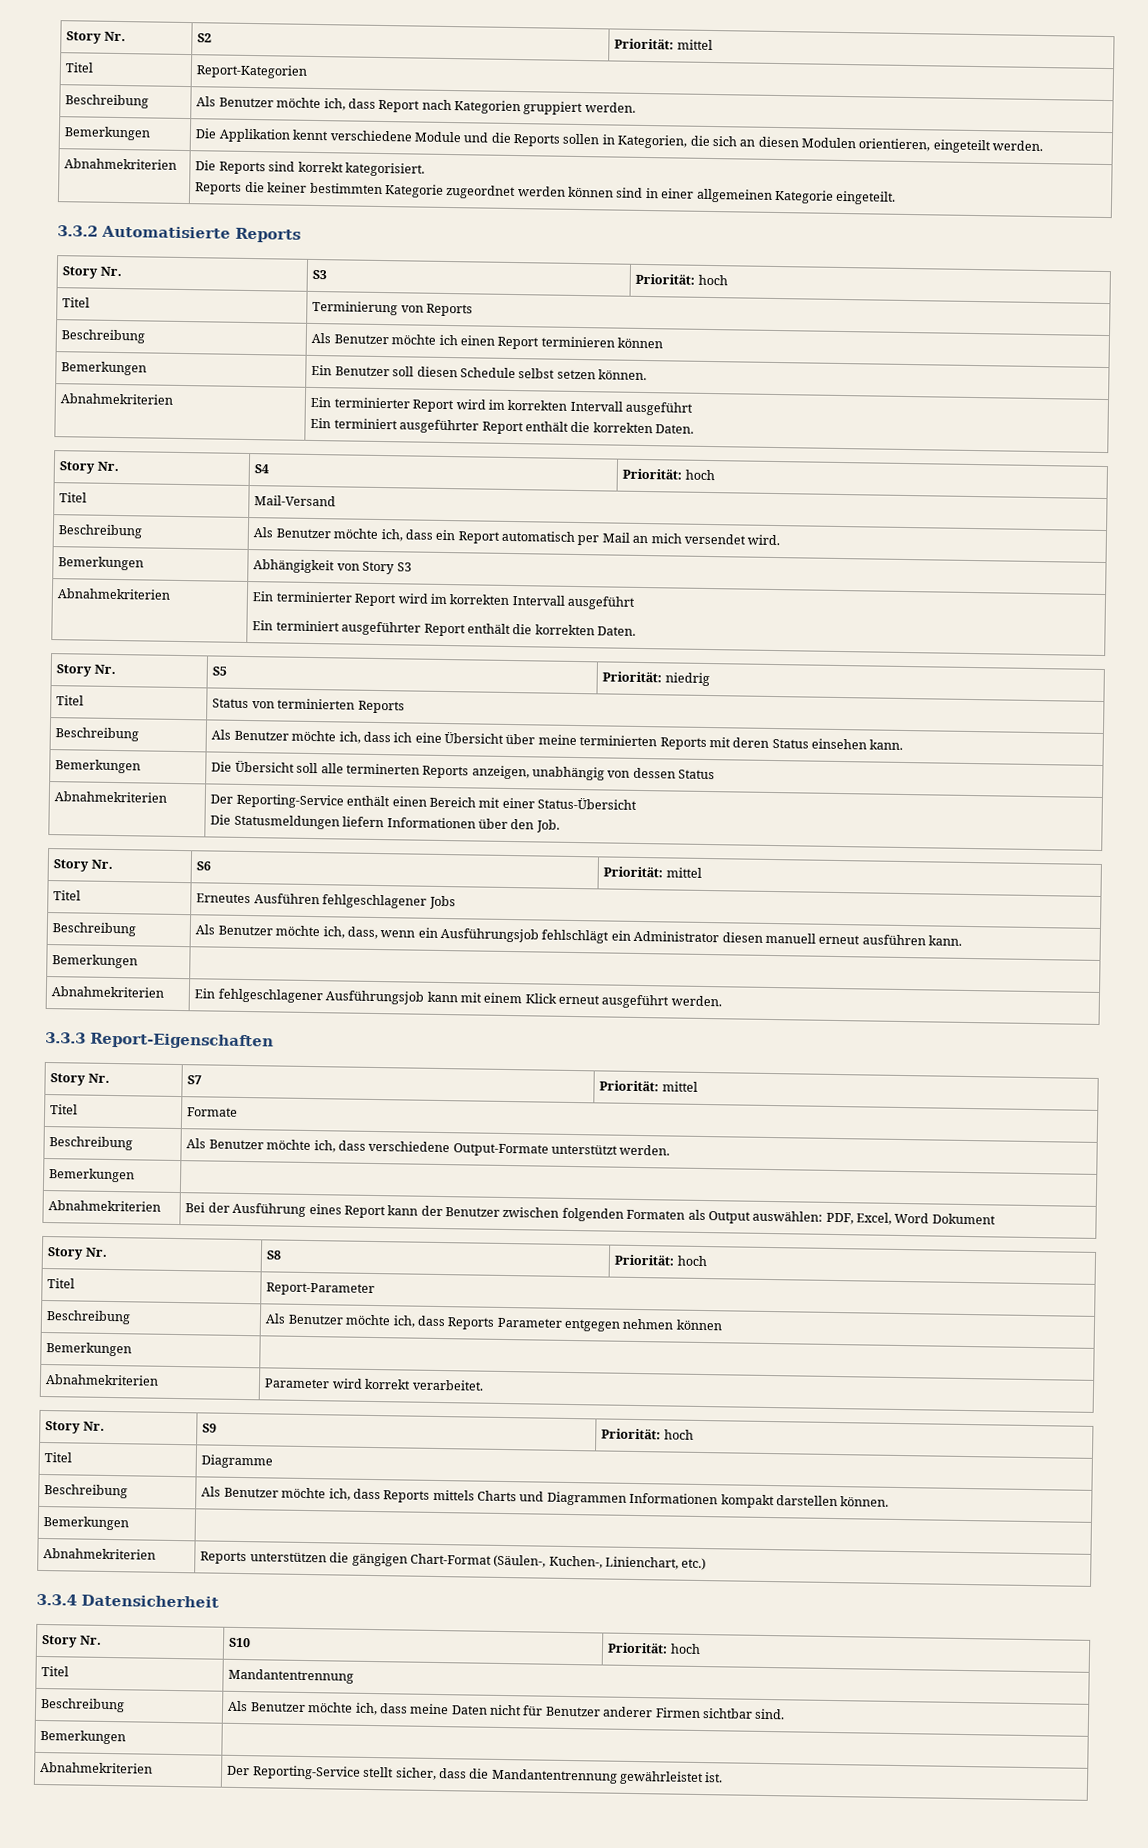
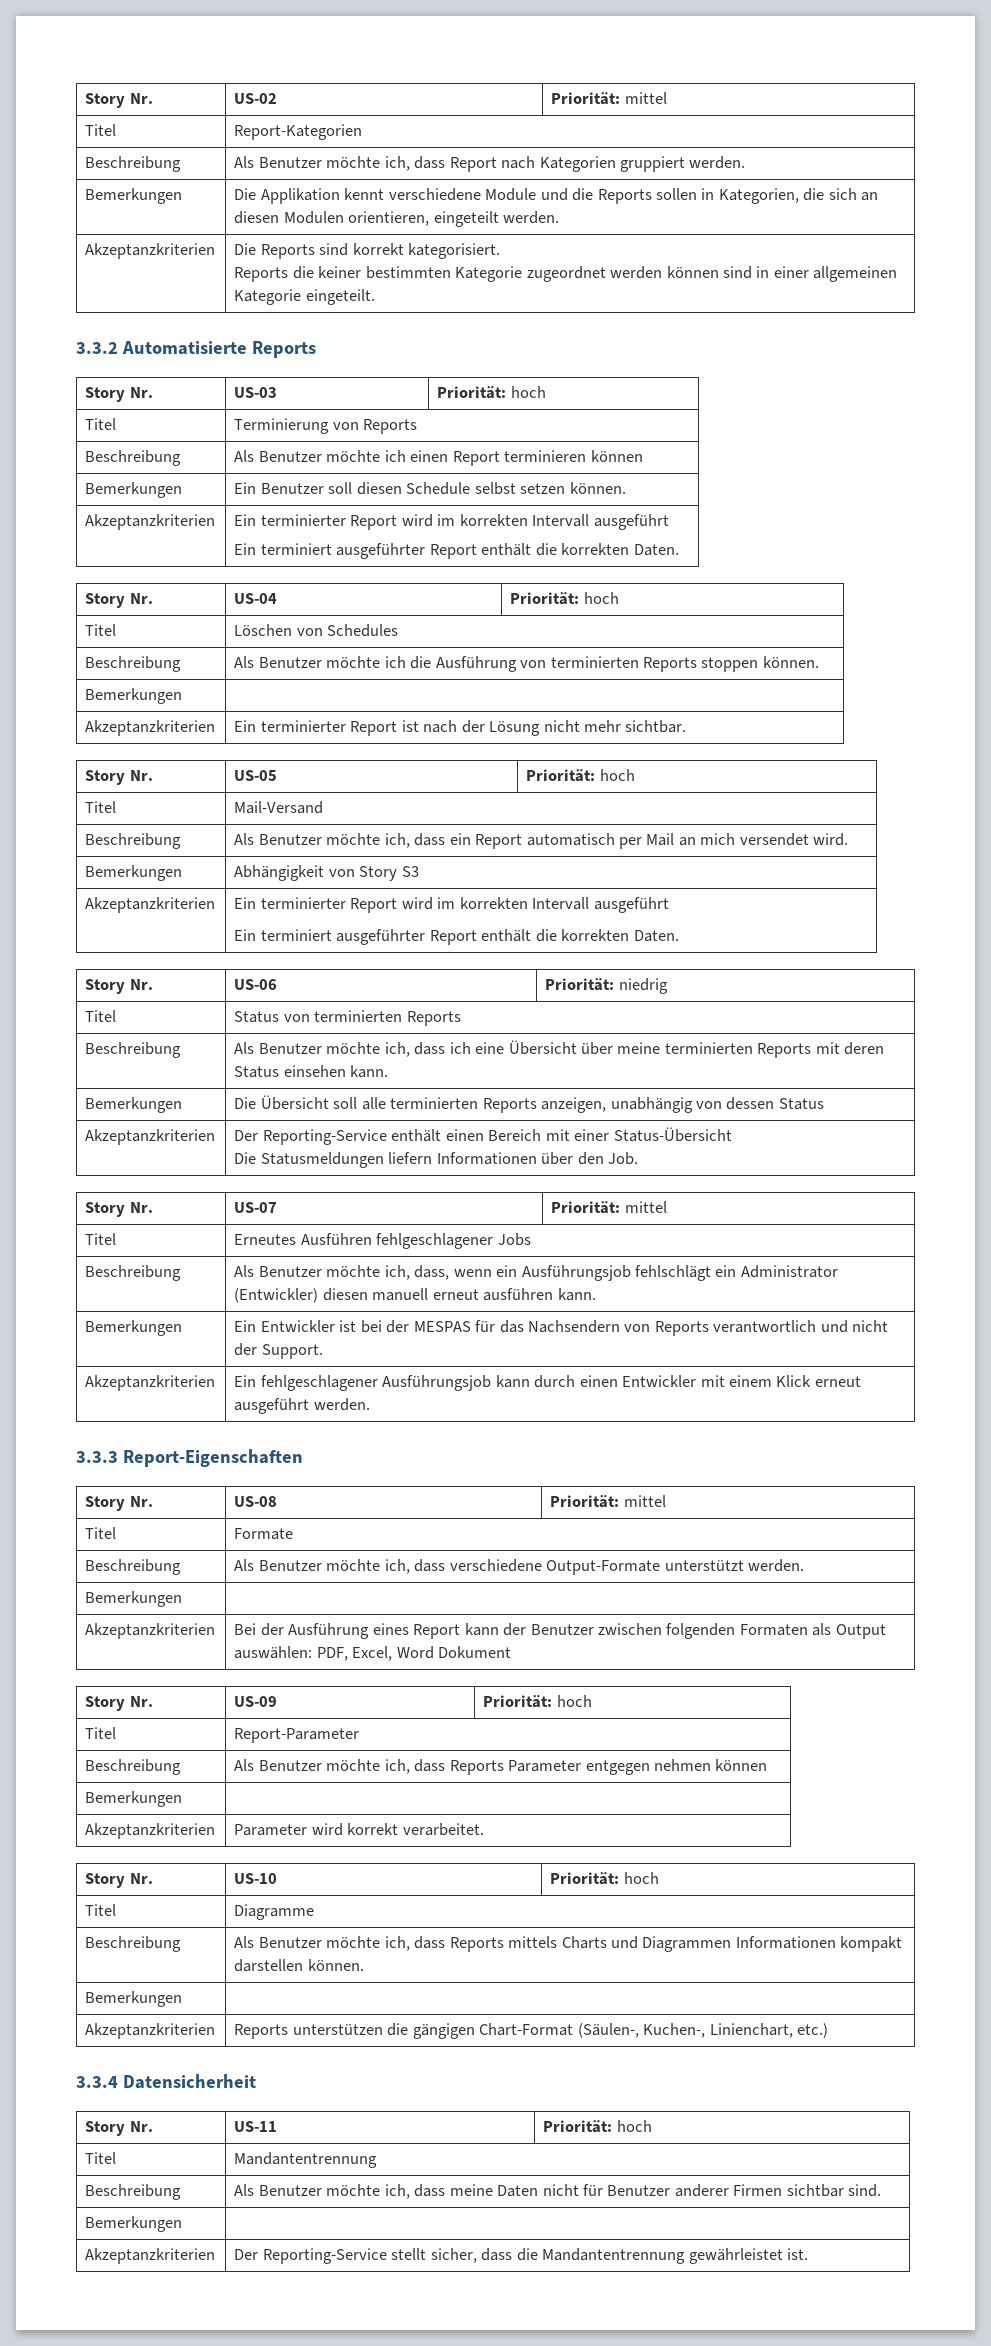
[66,31,126,44] [197,33,213,43] Story Nr. | S2 -> [85,93,153,108] [234,93,278,104] Story Nr. | US-02
[64,158,178,170] Abnahmekriterien -> [85,243,216,259] Akzeptanzkriterien
[312,269,328,280] S3 -> [234,387,278,398] US-03
[60,393,174,405] Abnahmekriterien -> [85,514,216,530] Akzeptanzkriterien
[254,464,270,474] S4 -> [234,593,278,604] [510,592,619,605] [85,624,117,636] [234,624,399,637] [85,656,182,672] [234,656,819,672] [85,688,183,704] [85,720,216,736] [234,720,687,736] [85,770,153,785] [234,770,278,781] US-04 | Priorität: hoch // Titel | Löschen von Schedules // Beschreibung | Als Benutzer möchte ich die Ausführung von terminierten Reports stoppen können. // Bemerkungen | // Akzeptanzkriterien | Ein terminierter Report ist nach der Lösung nicht mehr sichtbar. // Story Nr. | US-05
[57,588,172,600] Abnahmekriterien -> [85,897,216,913] Akzeptanzkriterien
[212,666,228,676] S5 -> [234,979,278,990] US-06
[345,763,420,775] terminerten -> [390,1097,479,1109] terminierten
[54,791,168,803] Abnahmekriterien -> [85,1129,216,1145] Akzeptanzkriterien
[196,861,212,871] S6 -> [234,1202,278,1213] US-07
(720, 936) none -> [234,1288,319,1303] (Entwickler)
[51,986,165,998] // Abnahmekriterien -> [234,1320,889,1336] [234,1343,323,1359] [85,1375,216,1391] Ein Entwickler ist bei der MESPAS für das Nachsendern von Reports verantwortlich und nicht der Support. // Akzeptanzkriterien
(458, 997) none -> [534,1375,697,1388] durch einen Entwickler
[187,1075,203,1085] S7 -> [234,1496,278,1507] US-08
[48,1200,162,1212] Abnahmekriterien -> [85,1623,216,1639] Akzeptanzkriterien
[266,1250,283,1260] S8 -> [234,1696,278,1707] US-09
[45,1374,160,1386] Abnahmekriterien -> [85,1823,216,1839] Akzeptanzkriterien
[202,1423,218,1433] S9 -> [234,1873,278,1884] US-10
[43,1548,157,1560] Abnahmekriterien -> [85,2023,216,2039] Akzeptanzkriterien
[228,1637,252,1648] S10 -> [234,2121,278,2132] US-11
[40,1761,154,1774] Abnahmekriterien -> [85,2248,216,2264] Akzeptanzkriterien

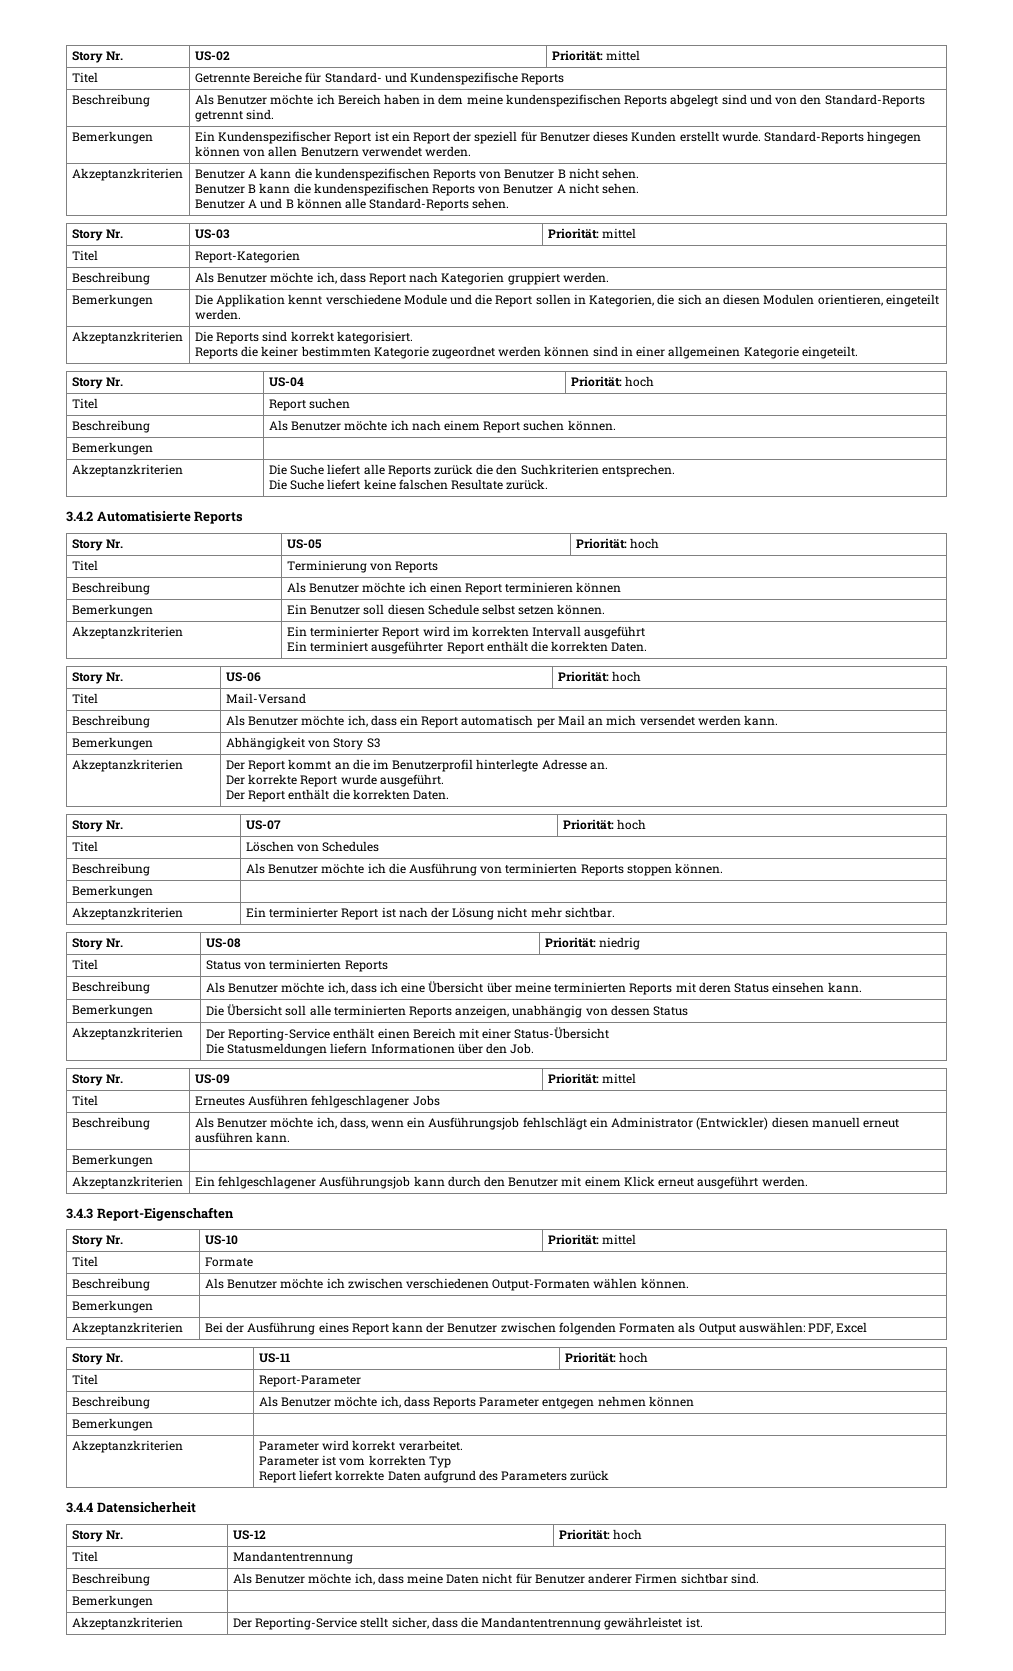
(667, 98) none -> [71,72,98,83] [194,72,565,85] [71,94,150,107] [194,94,925,107] [194,109,275,122] [71,131,153,144] [194,131,922,144] [194,146,471,157] [71,168,183,181] [194,168,640,181] [194,183,640,196] [194,198,510,211] [71,229,124,241] [194,229,230,239] [547,228,637,239] // Titel | Getrennte Bereiche für Standard- und Kundenspezifische Reports // Beschreibung | Als Benutzer möchte ich Bereich haben in dem meine kundenspezifischen Reports abgelegt sind und von den Standard-Reports getrennt sind. // Bemerkungen | Ein Kundenspezifischer Report ist ein Report der speziell für Benutzer dieses Kunden erstellt wurde. Standard-Reports hingegen können von allen Benutzern verwendet werden. // Akzeptanzkriterien | Benutzer A kann die kundenspezifischen Reports von Benutzer B nicht sehen. // Benutzer B kann die kundenspezifischen Reports von Benutzer A nicht sehen. // Benutzer A und B können alle Standard-Reports sehen. // Story Nr. | US-03 | Priorität: mittel
[597,189,652,204] Reports -> [495,295,533,307] Report
[76,342,118,354] // 3.3.2 -> [71,377,124,389] [268,377,304,387] [570,376,655,387] [71,398,98,409] [268,398,351,411] [71,420,150,433] [268,420,616,433] [71,442,153,455] [71,464,183,477] [268,464,675,477] [268,479,549,490] [66,511,93,522] // Story Nr. | US-04 | Priorität: hoch // Titel | Report suchen // Beschreibung | Als Benutzer möchte ich nach einem Report suchen können. // Bemerkungen | // Akzeptanzkriterien | Die Suche liefert alle Reports zurück die den Suchkriterien entsprechen. // Die Suche liefert keine falschen Resultate zurück. // 3.4.2
[234,387,278,398] US-03 -> [286,539,322,549] US-05
[234,593,278,604] US-04 -> [225,672,261,682] [557,671,642,682] [71,693,98,704] [225,693,306,704] [71,715,150,728] [225,715,779,728] [71,737,153,750] [225,737,380,750] [71,759,183,772] [225,759,608,772] [225,774,444,787] [225,789,449,802] [71,820,124,832] [245,820,281,830] US-06 | Priorität: hoch // Titel | Mail-Versand // Beschreibung | Als Benutzer möchte ich, dass ein Report automatisch per Mail an mich versendet werden kann. // Bemerkungen | Abhängigkeit von Story S3 // Akzeptanzkriterien | Der Report kommt an die im Benutzerprofil hinterlegte Adresse an. // Der korrekte Report wurde ausgeführt. // Der Report enthält die korrekten Daten. // Story Nr. | US-07
[234,770,278,781] [526,769,635,782] [85,801,117,813] [234,801,324,814] [85,833,182,849] [234,833,849,849] [85,865,183,881] [234,865,419,881] [85,897,216,913] [234,897,669,913] [234,929,679,945] [85,979,153,994] [234,979,278,990] US-05 | Priorität: hoch // Titel | Mail-Versand // Beschreibung | Als Benutzer möchte ich, dass ein Report automatisch per Mail an mich versendet wird. // Bemerkungen | Abhängigkeit von Story S3 // Akzeptanzkriterien | Ein terminierter Report wird im korrekten Intervall ausgeführt // Ein terminiert ausgeführter Report enthält die korrekten Daten. // Story Nr. | US-06 -> [205,938,241,948] US-08
[234,1202,278,1213] US-07 -> [194,1074,230,1084] US-09
[234,1320,889,1336] [234,1343,323,1359] Ein Entwickler ist bei der MESPAS für das Nachsendern von Reports verantwortlich und nicht der Support. -> (153, 1160) none
[579,1375,697,1387] einen Entwickler -> [483,1176,559,1187] den Benutzer
[76,1451,118,1463] 3.3.3 -> [66,1208,93,1219] 3.4.3
[234,1496,278,1507] US-08 -> [204,1235,238,1245] US-10
[384,1559,805,1575] ich, dass verschiedene Output-Formate unterstützt werden. -> [326,1278,689,1291] ich zwischen verschiedenen Output-Formaten wählen können.
[352,1646,512,1661] [85,1696,153,1711] [234,1696,278,1707] Excel, Word Dokument // Story Nr. | US-09 -> [836,1322,868,1333] [71,1353,124,1365] [258,1353,290,1363] Excel // Story Nr. | US-11
[85,1873,153,1888] [234,1873,278,1884] [550,1872,659,1885] [85,1904,117,1916] [234,1904,315,1920] [85,1936,182,1952] [234,1936,903,1952] [234,1959,364,1972] [85,1991,183,2007] [85,2023,216,2039] [234,2023,829,2039] [76,2076,118,2088] // Story Nr. | US-10 | Priorität: hoch // Titel | Diagramme // Beschreibung | Als Benutzer möchte ich, dass Reports mittels Charts und Diagrammen Informationen kompakt darstellen können. // Bemerkungen | // Akzeptanzkriterien | Reports unterstützen die gängigen Chart-Format (Säulen-, Kuchen-, Linienchart, etc.) // 3.3.4 -> [258,1455,451,1468] [258,1470,610,1483] [66,1502,93,1513] // Parameter ist vom korrekten Typ // Report liefert korrekte Daten aufgrund des Parameters zurück // 3.4.4
[234,2121,278,2132] US-11 -> [232,1530,266,1540] US-12

